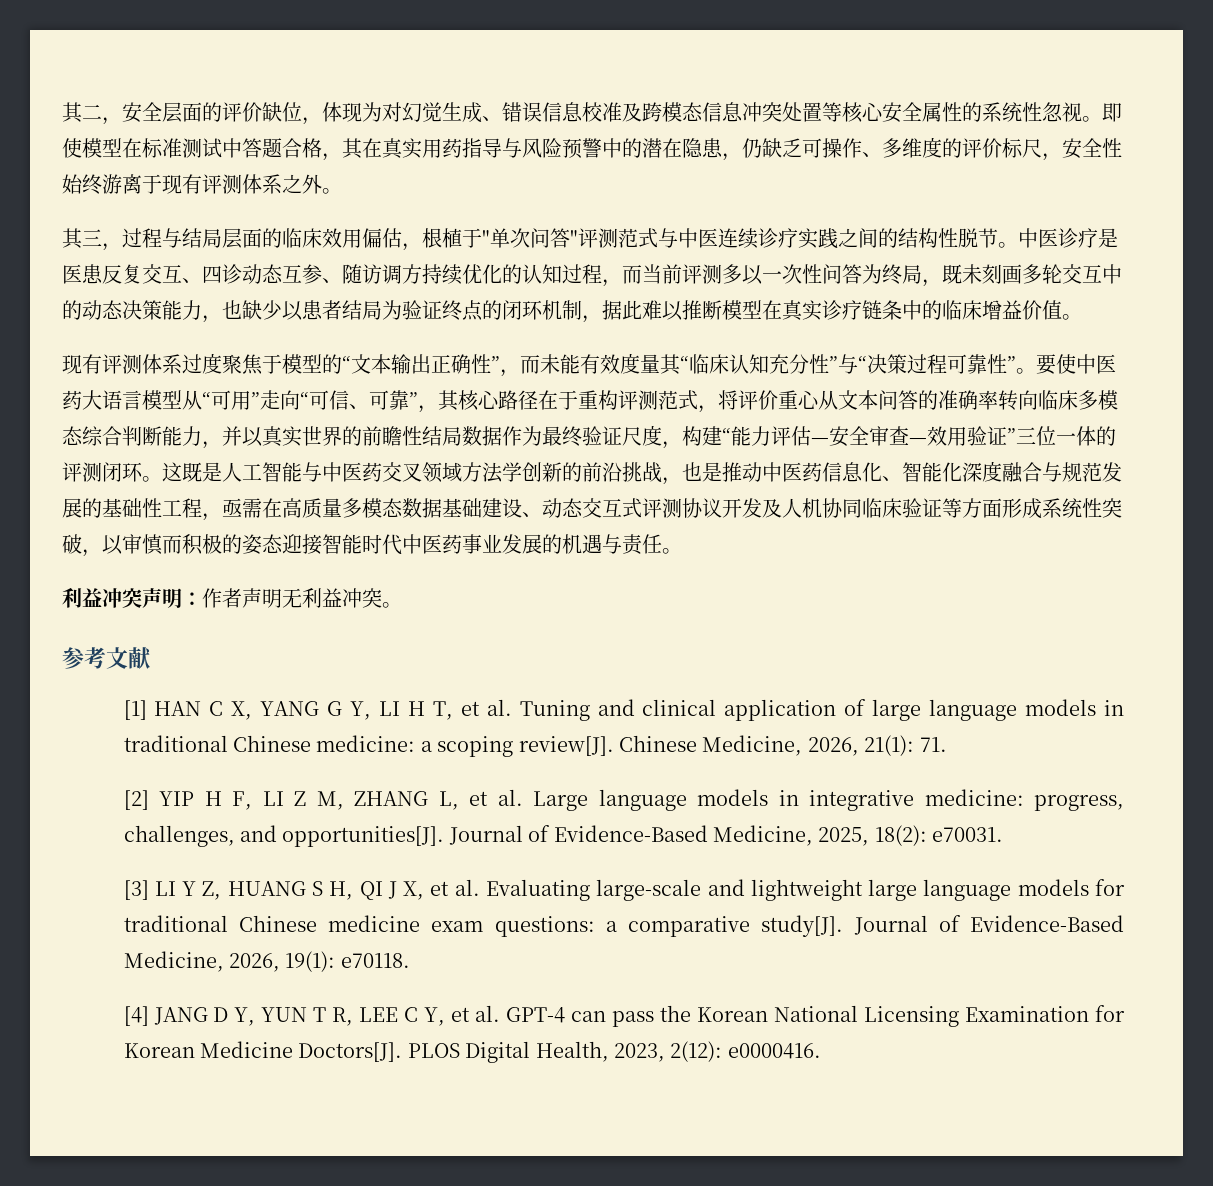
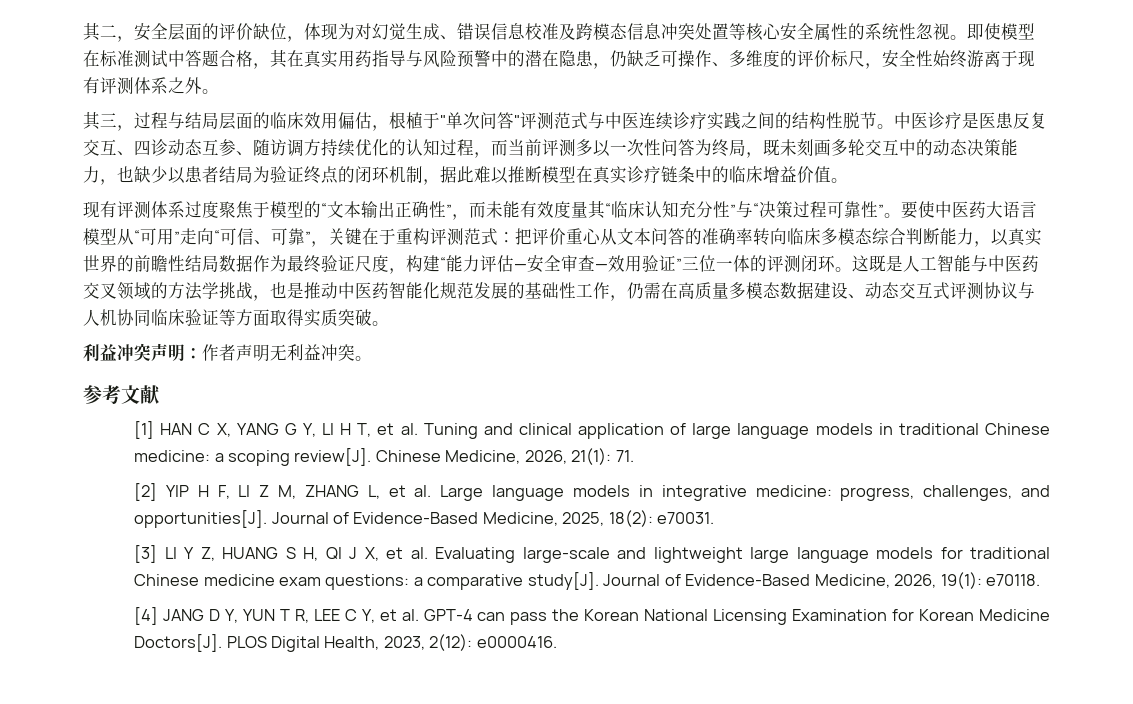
[438,390,538,411] 其核心路径 -> [328,228,362,245] 关键
[698,390,738,413] ，将 -> [498,228,532,245] ：把
[222,426,242,446] 并 -> (991, 244) none
[462,462,622,483] 方法学创新的前沿 -> [151,282,219,300] 的方法学
[822,461,1062,483] 信息化、智能化深度融合与 -> [389,282,440,299] 智能化
[182,498,242,521] 程，亟 -> [593,282,644,301] 作，仍
[442,498,482,518] 基础 -> (814, 290) none
[722,498,782,518] 开发及 -> [1018,282,1035,299] 与
[1002,498,1122,519] [62,534,662,557] 形成系统性突破，以审慎而积极的姿态迎接智能时代中医药事业发展的机遇与责任 -> [270,309,372,327] 取得实质突破

